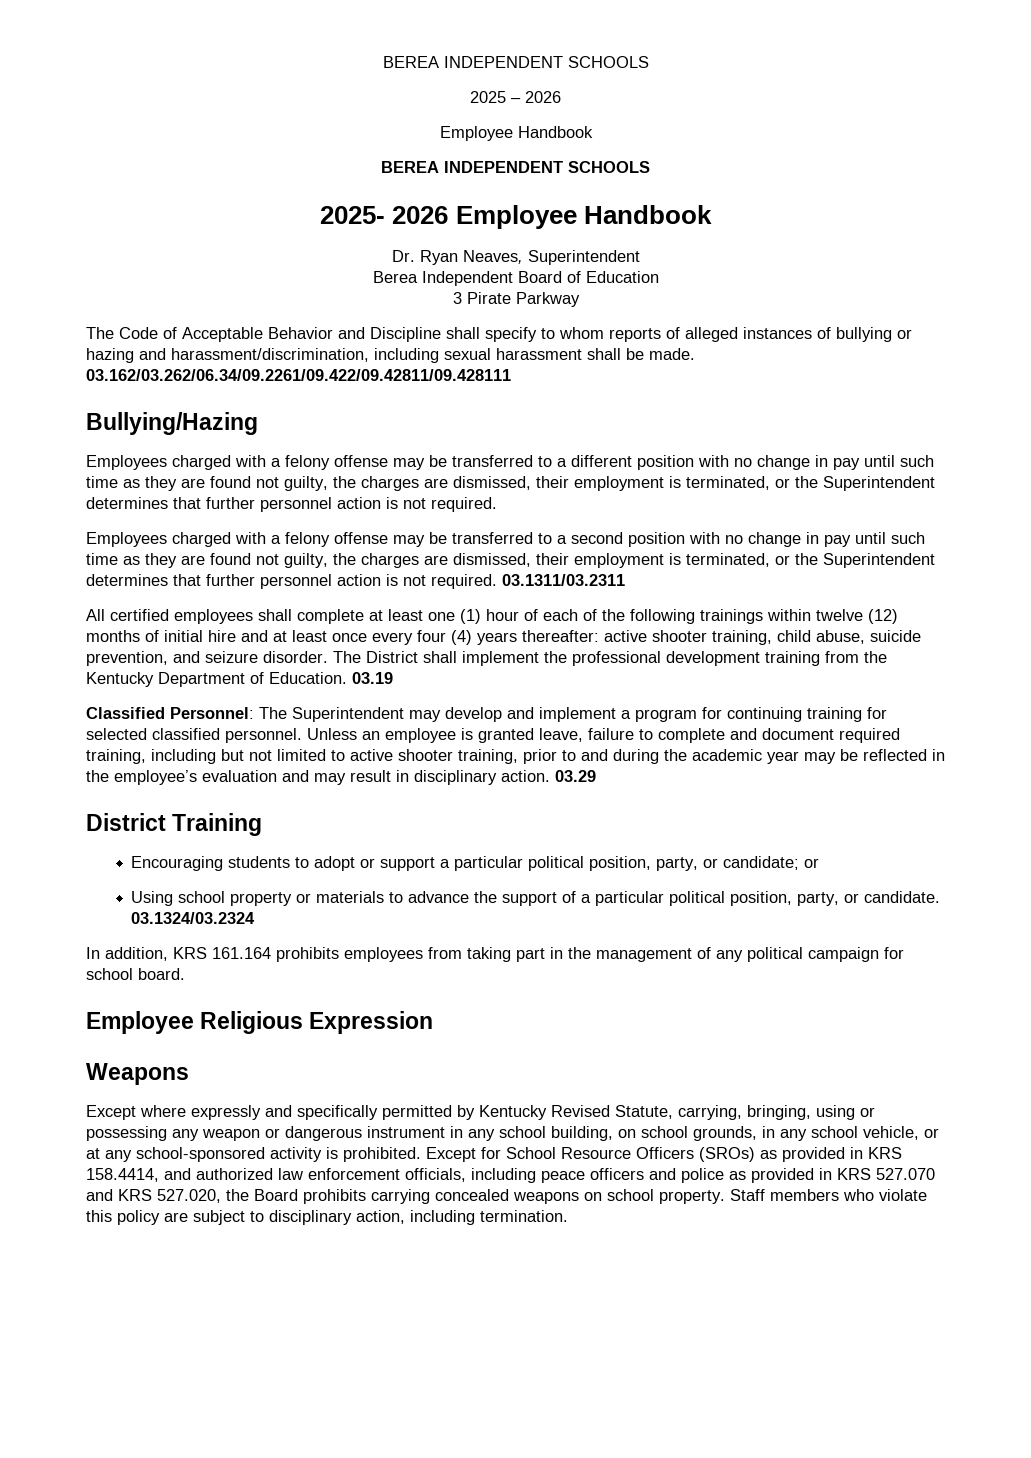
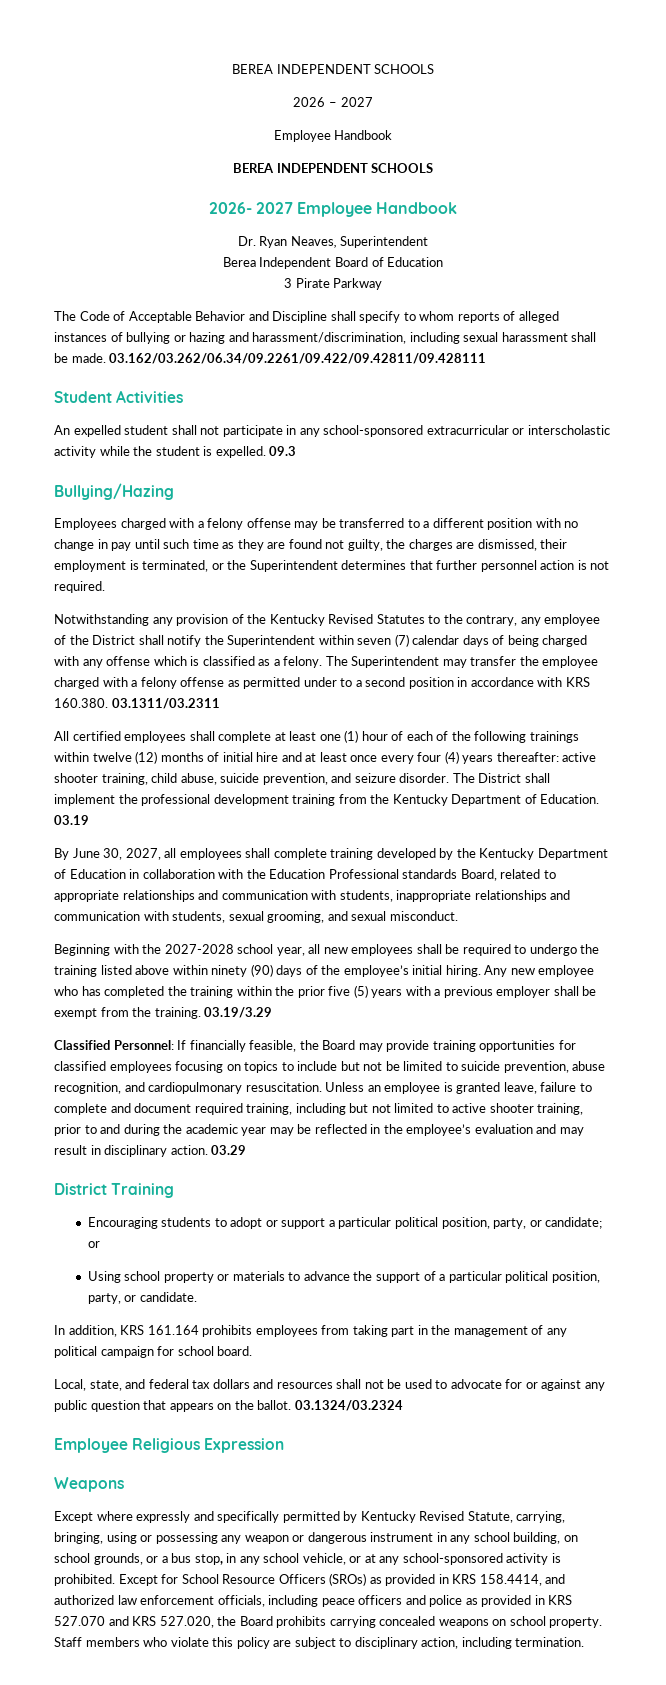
[382,56,649,68] [470,91,561,103] BEREA INDEPENDENT SCHOOLS // 2025 – 2026 -> [231,64,435,74] [293,97,373,107] BEREA INDEPENDENT SCHOOLS // 2026 – 2027
[320,206,449,224] 2025- 2026 -> [208,202,293,214] 2026- 2027
(511, 375) none -> [54,390,184,403] [54,425,610,437] [54,446,297,458] // Student Activities // An expelled student shall not participate in any school-sponsored extracurricular or interscholastic activity while the student is expelled. 09.3
[86,532,533,547] Employees charged with a felony offense may be transferred -> [54,614,601,626] [54,634,588,647] [54,656,599,668] [54,677,337,689] Notwithstanding any provision of the Kentucky Revised Statutes to the contrary, any employee of the District shall notify the Superintendent within seven (7) calendar days of being charged with any offense which is classified as a felony. The Superintendent may transfer the employee charged with a felony offense as permitted under
[689,532,925,547] [86,553,935,568] [86,574,497,589] with no change in pay until such time as they are found not guilty, the charges are dismissed, their employment is terminated, or the Superintendent determines that further personnel action is not required. -> [457,677,590,687] [54,698,108,708] in accordance with KRS 160.380.
[86,707,887,722] [86,728,302,743] Classified Personnel: The Superintendent may develop and implement a program for continuing training for selected classified personnel. -> [54,848,608,860] [54,869,556,881] [54,890,571,902] [54,911,458,923] [54,944,600,956] [54,964,595,977] [54,985,597,998] [54,1007,273,1019] [54,1040,576,1052] [54,1061,606,1073] [54,1082,322,1094] By June 30, 2027, all employees shall complete training developed by the Kentucky Department of Education in collaboration with the Education Professional standards Board, related to appropriate relationships and communication with students, inappropriate relationships and communication with students, sexual grooming, and sexual misconduct. // Beginning with the 2027-2028 school year, all new employees shall be required to undergo the training listed above within ninety (90) days of the employee’s initial hiring. Any new employee who has completed the training within the prior five (5) years with a previous employer shall be exempt from the training. 03.19/3.29 // Classified Personnel: If financially feasible, the Board may provide training opportunities for classified employees focusing on topics to include but not be limited to suicide prevention, abuse recognition, and cardiopulmonary resuscitation.
[131,912,256,924] 03.1324/03.2324 -> (197, 1297) none
(185, 974) none -> [54,1379,605,1391] [54,1400,403,1412] // Local, state, and federal tax dollars and resources shall not be used to advocate for or against any public question that appears on the ballot. 03.1324/03.2324
(757, 1133) none -> [146,1553,223,1565] or a bus stop,

